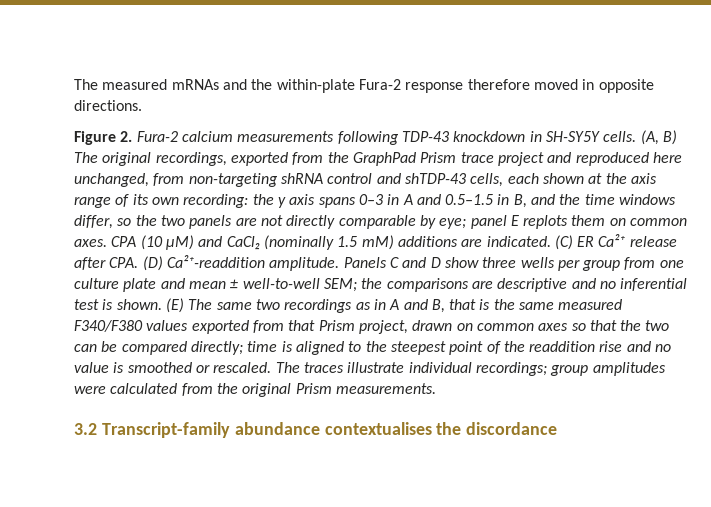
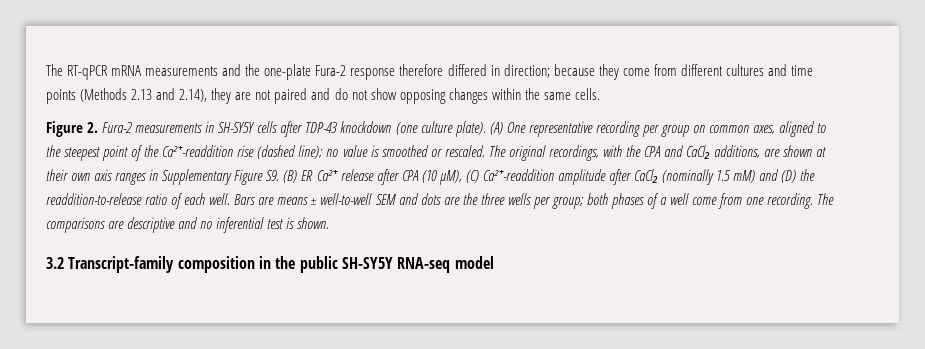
[74,79,355,93] The measured mRNAs and the within-plate -> [46,64,312,80] The RT-qPCR mRNA measurements and the one-plate
[533,79,654,93] [74,100,142,111] [74,130,677,145] [74,152,682,166] [74,173,657,187] [74,194,677,208] [74,215,688,229] [74,234,677,250] [74,255,684,271] [74,278,383,292] moved in opposite directions. // Figure 2. Fura-2 calcium measurements following TDP-43 knockdown in SH-SY5Y cells. (A, B) The original recordings, exported from the GraphPad Prism trace project and reproduced here unchanged, from non-targeting shRNA control and shTDP-43 cells, each shown at the axis range of its own recording: the y axis spans 0–3 in A and 0.5–1.5 in B, and the time windows differ, so the two panels are not directly comparable by eye; panel E replots them on common axes. CPA (10 µM) and CaCl₂ (nominally 1.5 mM) additions are indicated. (C) ER Ca²⁺ release after CPA. (D) Ca²⁺-readdition amplitude. Panels C and D show three wells per group from one culture plate and mean ± well-to-well SEM; the -> [447,64,813,80] [46,88,600,104] [46,121,827,137] [46,145,827,161] [46,169,816,185] [46,193,835,209] differed in direction; because they come from different cultures and time points (Methods 2.13 and 2.14), they are not paired and do not show opposing changes within the same cells. // Figure 2. Fura-2 measurements in SH-SY5Y cells after TDP-43 knockdown (one culture plate). (A) One representative recording per group on common axes, aligned to the steepest point of the Ca²⁺-readdition rise (dashed line); no value is smoothed or rescaled. The original recordings, with the CPA and CaCl₂ additions, are shown at their own axis ranges in Supplementary Figure S9. (B) ER Ca²⁺ release after CPA (10 µM), (C) Ca²⁺-readdition amplitude after CaCl₂ (nominally 1.5 mM) and (D) the readdition-to-release ratio of each well. Bars are means ± well-to-well SEM and dots are the three wells per group; both phases of a well come from one recording. The
[165,298,623,313] [74,320,670,334] [74,341,672,355] [74,362,666,376] [74,383,436,397] [74,422,558,438] (E) The same two recordings as in A and B, that is the same measured F340/F380 values exported from that Prism project, drawn on common axes so that the two can be compared directly; time is aligned to the steepest point of the readdition rise and no value is smoothed or rescaled. The traces illustrate individual recordings; group amplitudes were calculated from the original Prism measurements. // 3.2 Transcript-family abundance contextualises the discordance -> [46,256,494,273] // 3.2 Transcript-family composition in the public SH-SY5Y RNA-seq model

